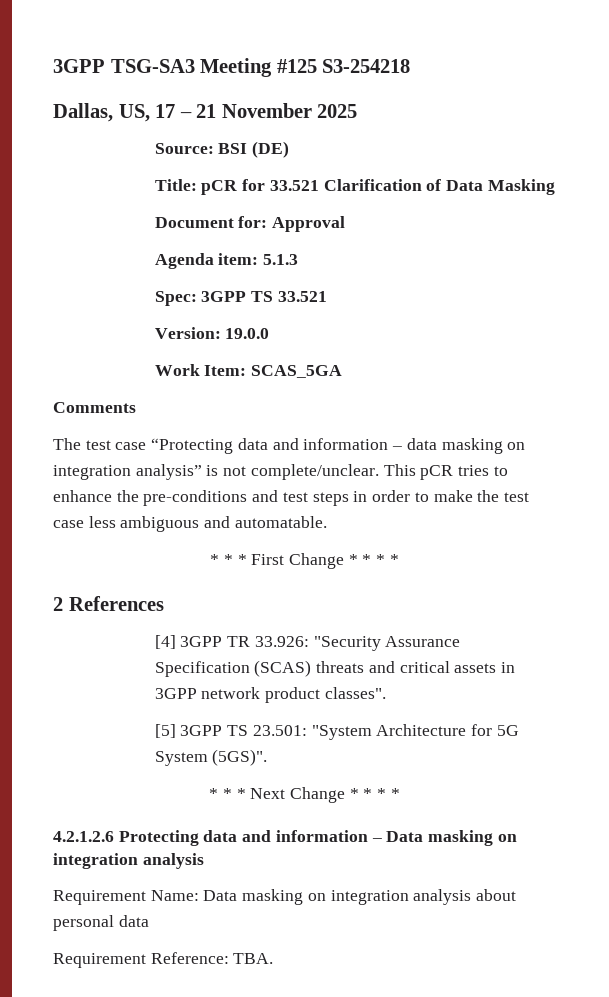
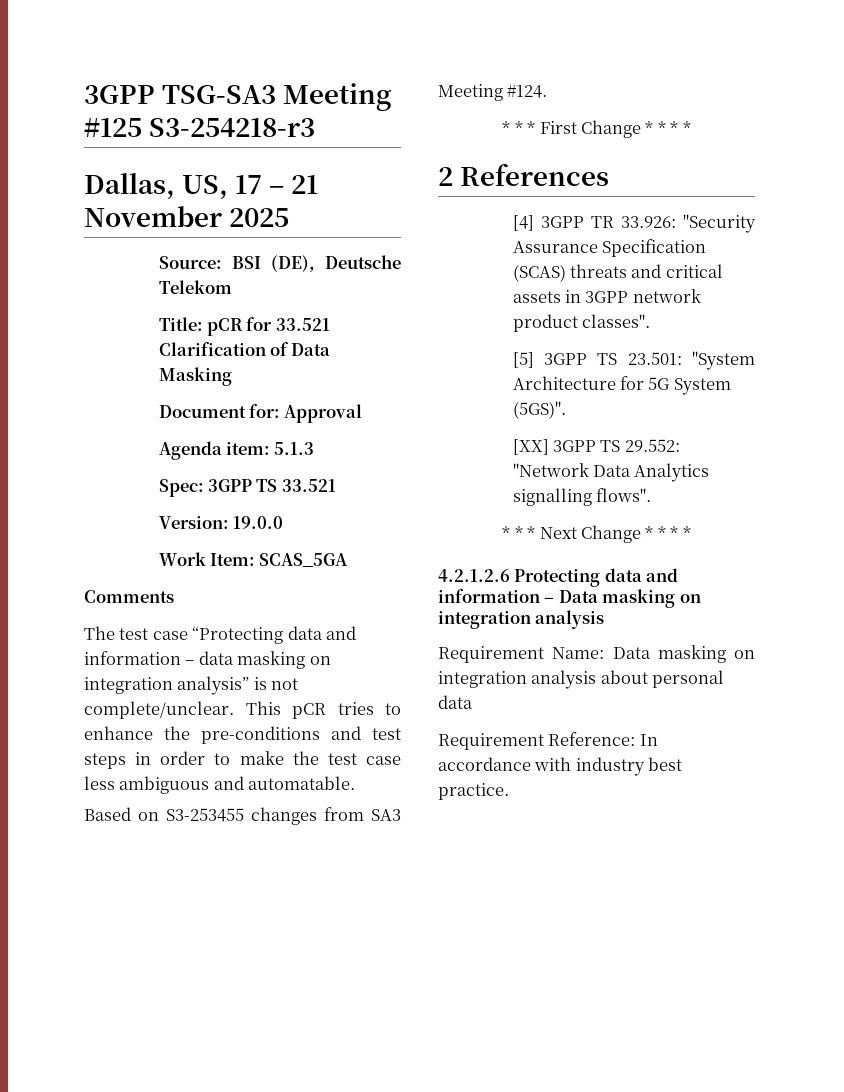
[322,59,411,73] S3-254218 -> [149,118,316,137] S3-254218-r3
[252,141,290,158] (DE) -> [270,255,401,272] [158,280,232,294] (DE), Deutsche Telekom
(327, 522) none -> [84,807,401,825] [438,84,548,101] // Based on S3-253455 changes from SA3 Meeting #124.
(268, 757) none -> [512,439,680,455] [512,463,710,482] [512,488,651,506] // [XX] 3GPP TS 29.552: "Network Data Analytics signalling flows".
[233,953,274,964] TBA. -> [639,734,658,746] [438,757,683,776] [438,783,509,800] In accordance with industry best practice.

